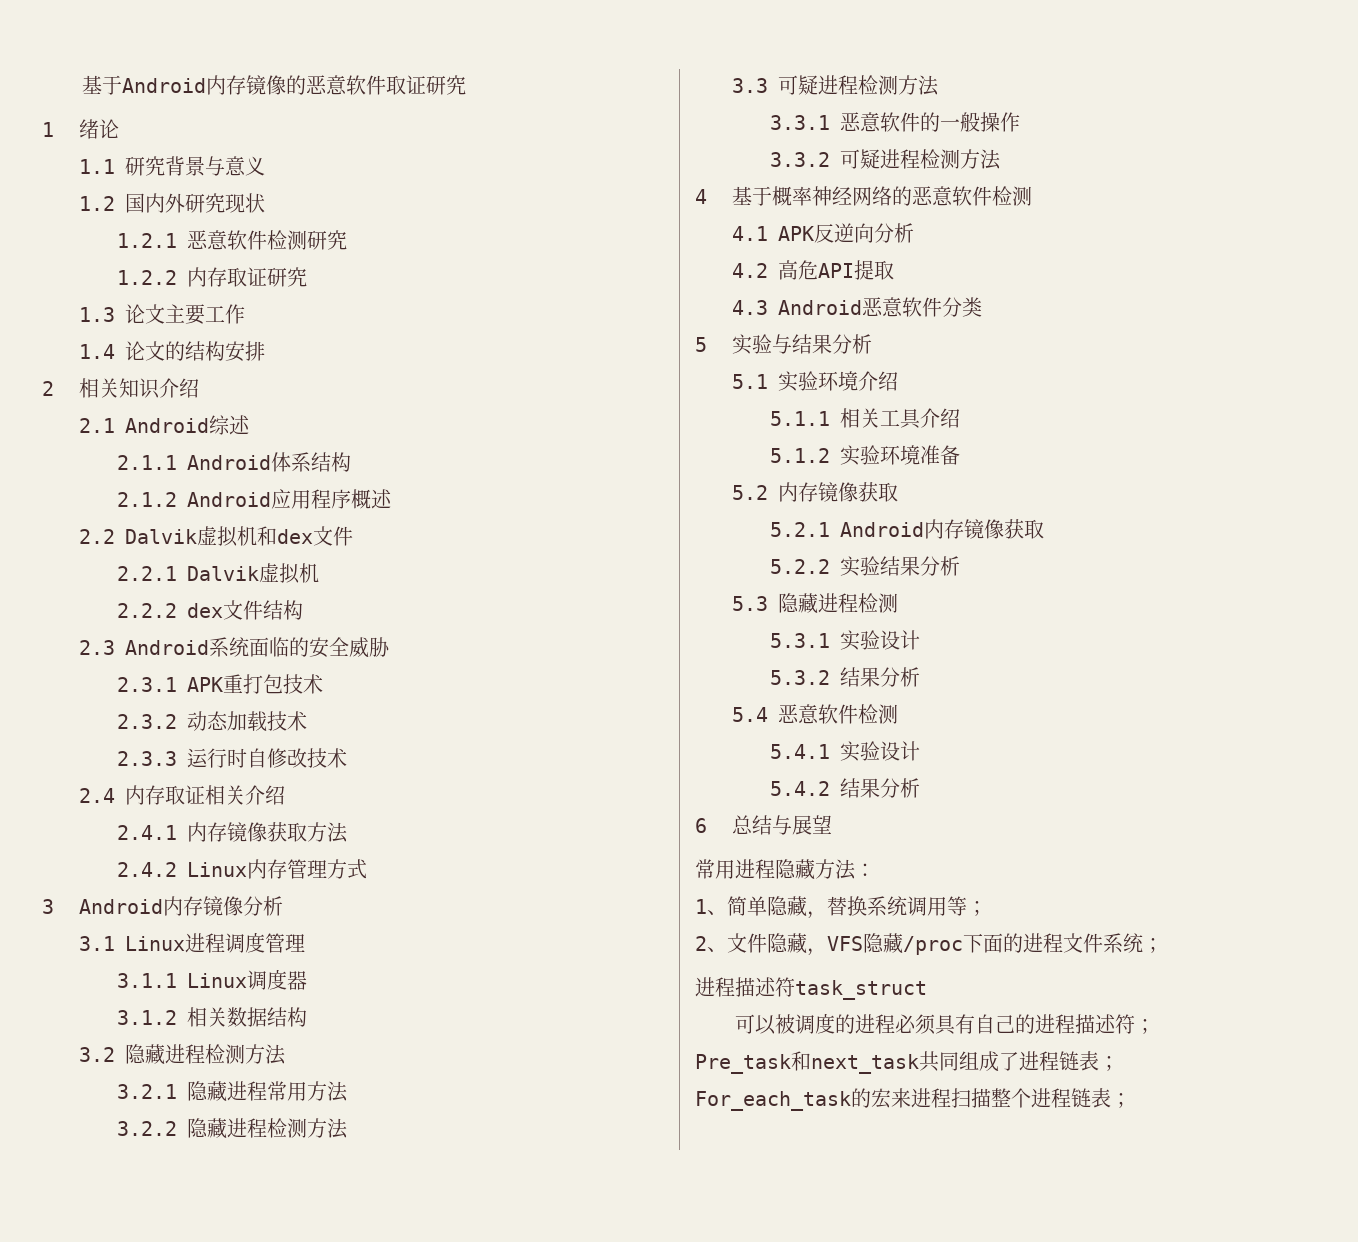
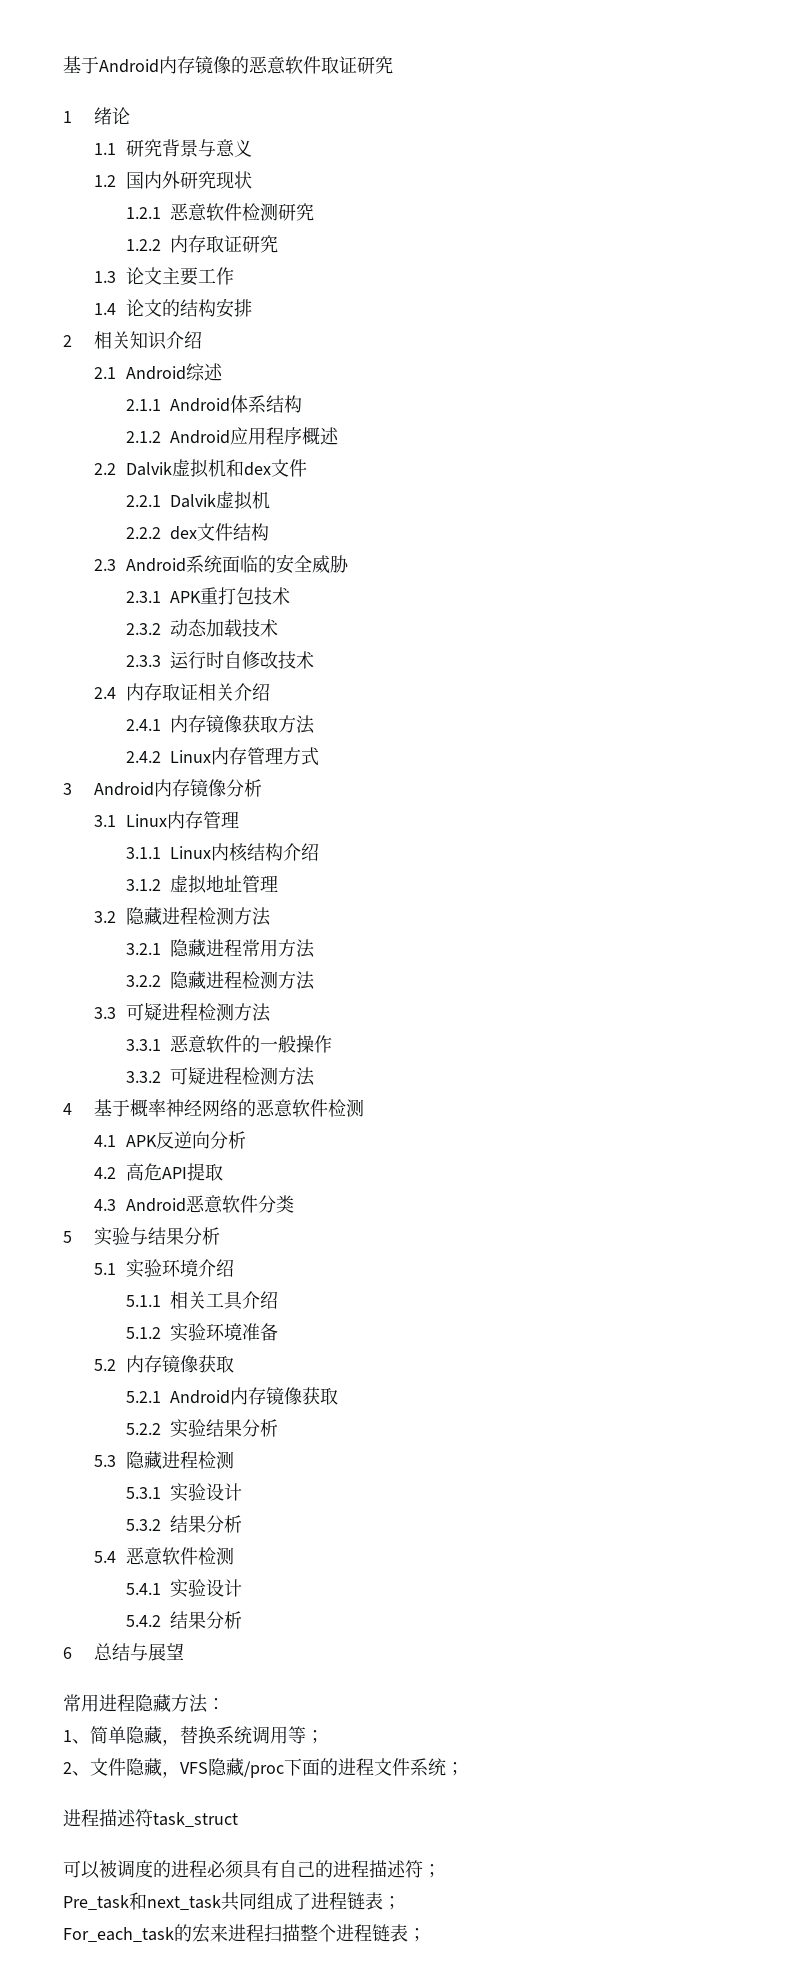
[185,932,266,953] 进程调度 -> [166,811,203,829] 内存
[246,969,307,990] [116,1007,307,1027] 调度器 // 3.1.2相关数据结构 -> [210,843,319,862] [125,875,278,894] 内核结构介绍 // 3.1.2虚拟地址管理

